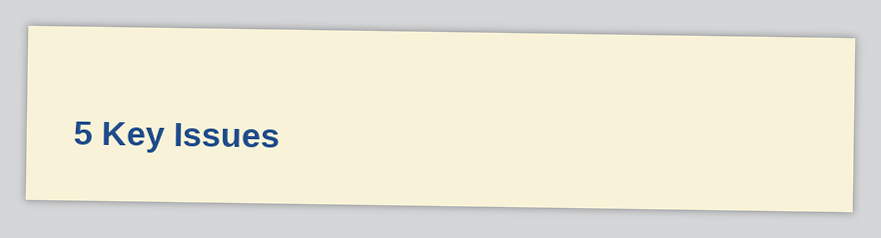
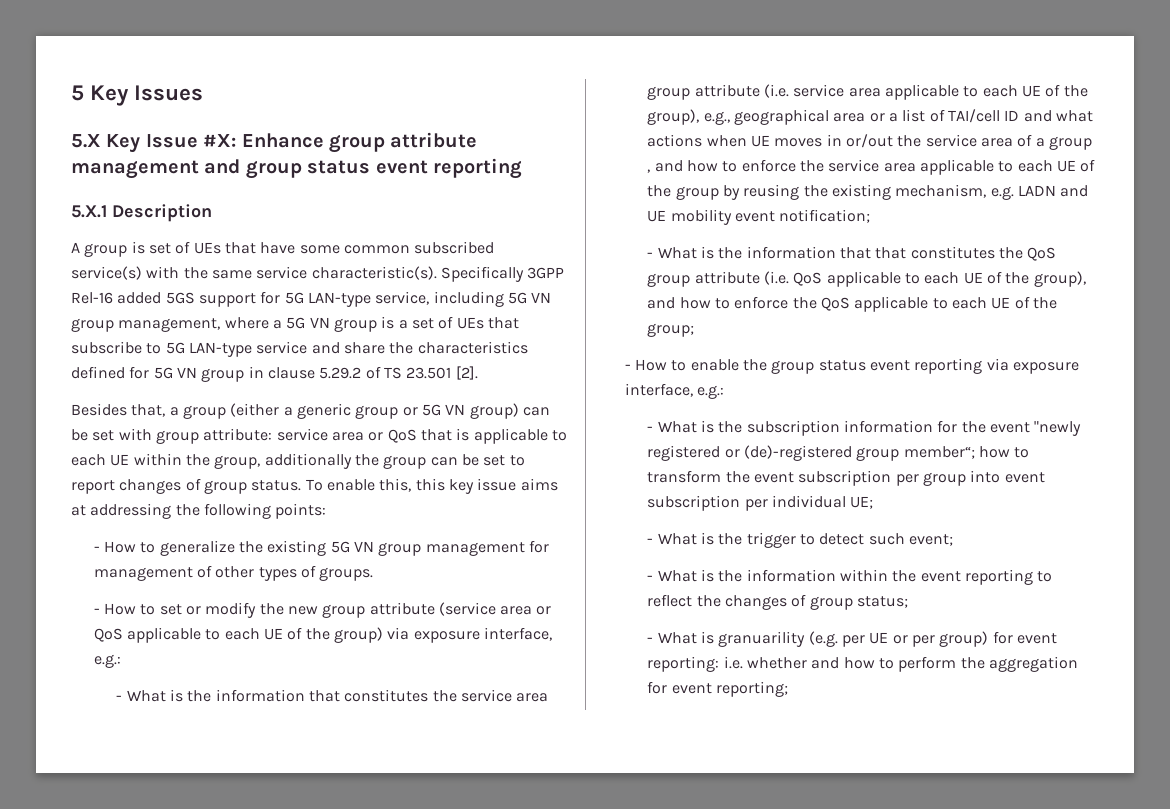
(281, 135) none -> [71,132,478,153] [71,158,522,179] [71,204,212,222] [71,241,495,257] [71,266,565,282] [71,291,552,307] [71,316,519,332] [71,341,528,357] [71,366,478,382] [71,403,550,419] [71,428,567,444] [71,453,525,469] [71,478,558,494] [71,503,327,519] [93,540,549,556] [93,565,374,581] [93,602,552,618] [93,627,552,643] [93,654,121,668] [116,689,549,702] [647,84,1088,100] [647,109,1093,125] [647,134,1092,150] [647,159,1096,175] [647,184,1089,200] [647,209,871,225] [647,246,1057,261] [647,271,1086,287] [647,296,1057,312] [647,323,695,337] [624,358,1079,374] [624,383,724,399] [647,420,1082,436] [647,445,1030,461] [647,470,1045,486] [647,495,874,511] [647,532,953,548] [647,569,1053,585] [647,594,908,610] [647,631,1057,647] [647,656,1078,672] [647,681,788,697] // 5.X Key Issue #X: Enhance group attribute management and group status event reporting // 5.X.1 Description // A group is set of UEs that have some common subscribed service(s) with the same service characteristic(s). Specifically 3GPP Rel-16 added 5GS support for 5G LAN-type service, including 5G VN group management, where a 5G VN group is a set of UEs that subscribe to 5G LAN-type service and share the characteristics defined for 5G VN group in clause 5.29.2 of TS 23.501 [2]. // Besides that, a group (either a generic group or 5G VN group) can be set with group attribute: service area or QoS that is applicable to each UE within the group, additionally the group can be set to report changes of group status. To enable this, this key issue aims at addressing the following points: // - How to generalize the existing 5G VN group management for management of other types of groups. // - How to set or modify the new group attribute (service area or QoS applicable to each UE of the group) via exposure interface, e.g.: // - What is the information that constitutes the service area group attribute (i.e. service area applicable to each UE of the group), e.g., geographical area or a list of TAI/cell ID and what actions when UE moves in or/out the service area of a group , and how to enforce the service area applicable to each UE of the group by reusing the existing mechanism, e.g. LADN and UE mobility event notification; // - What is the information that that constitutes the QoS group attribute (i.e. QoS applicable to each UE of the group), and how to enforce the QoS applicable to each UE of the group; // - How to enable the group status event reporting via exposure interface, e.g.: // - What is the subscription information for the event "newly registered or (de)-registered group member“; how to transform the event subscription per group into event subscription per individual UE; // - What is the trigger to detect such event; // - What is the information within the event reporting to reflect the changes of group status; // - What is granuarility (e.g. per UE or per group) for event reporting: i.e. whether and how to perform the aggregation for event reporting;

